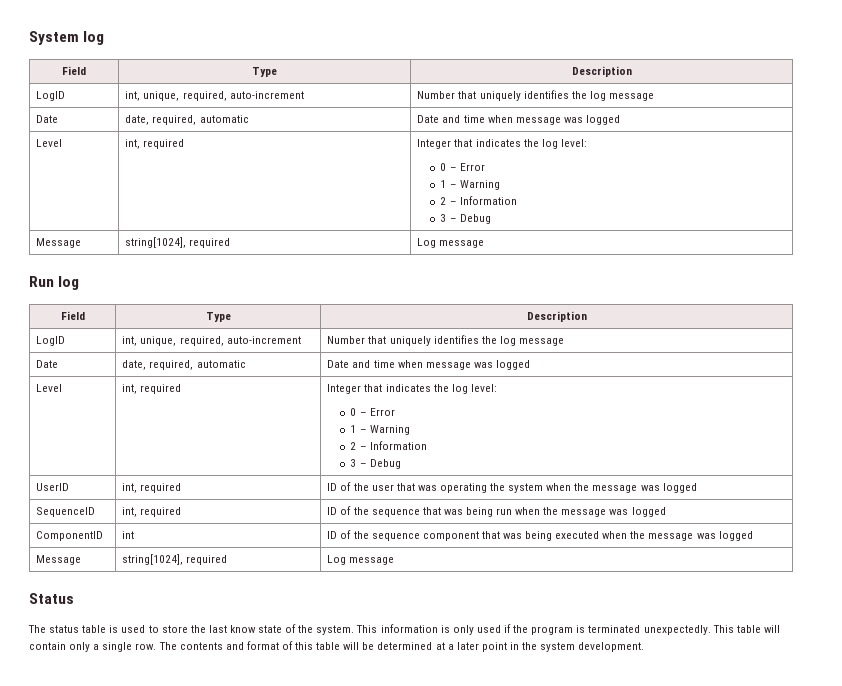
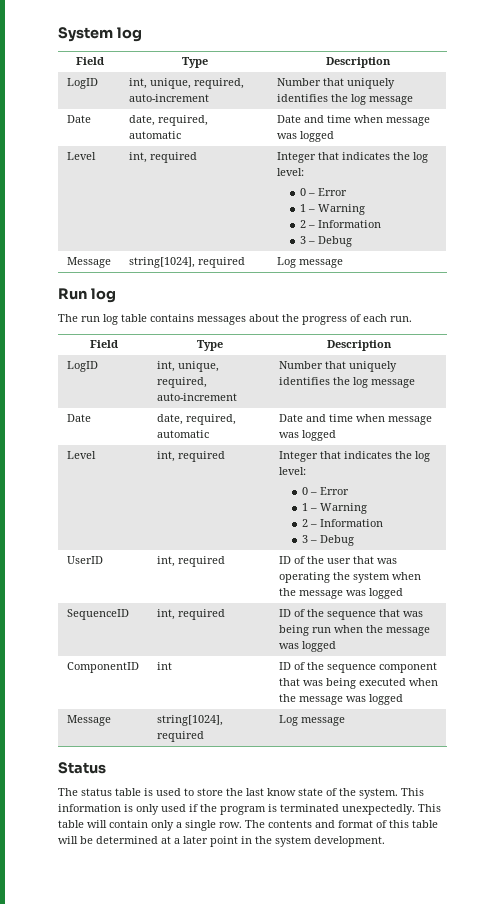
(80, 283) none -> [58,314,412,325] // The run log table contains messages about the progress of each run.

